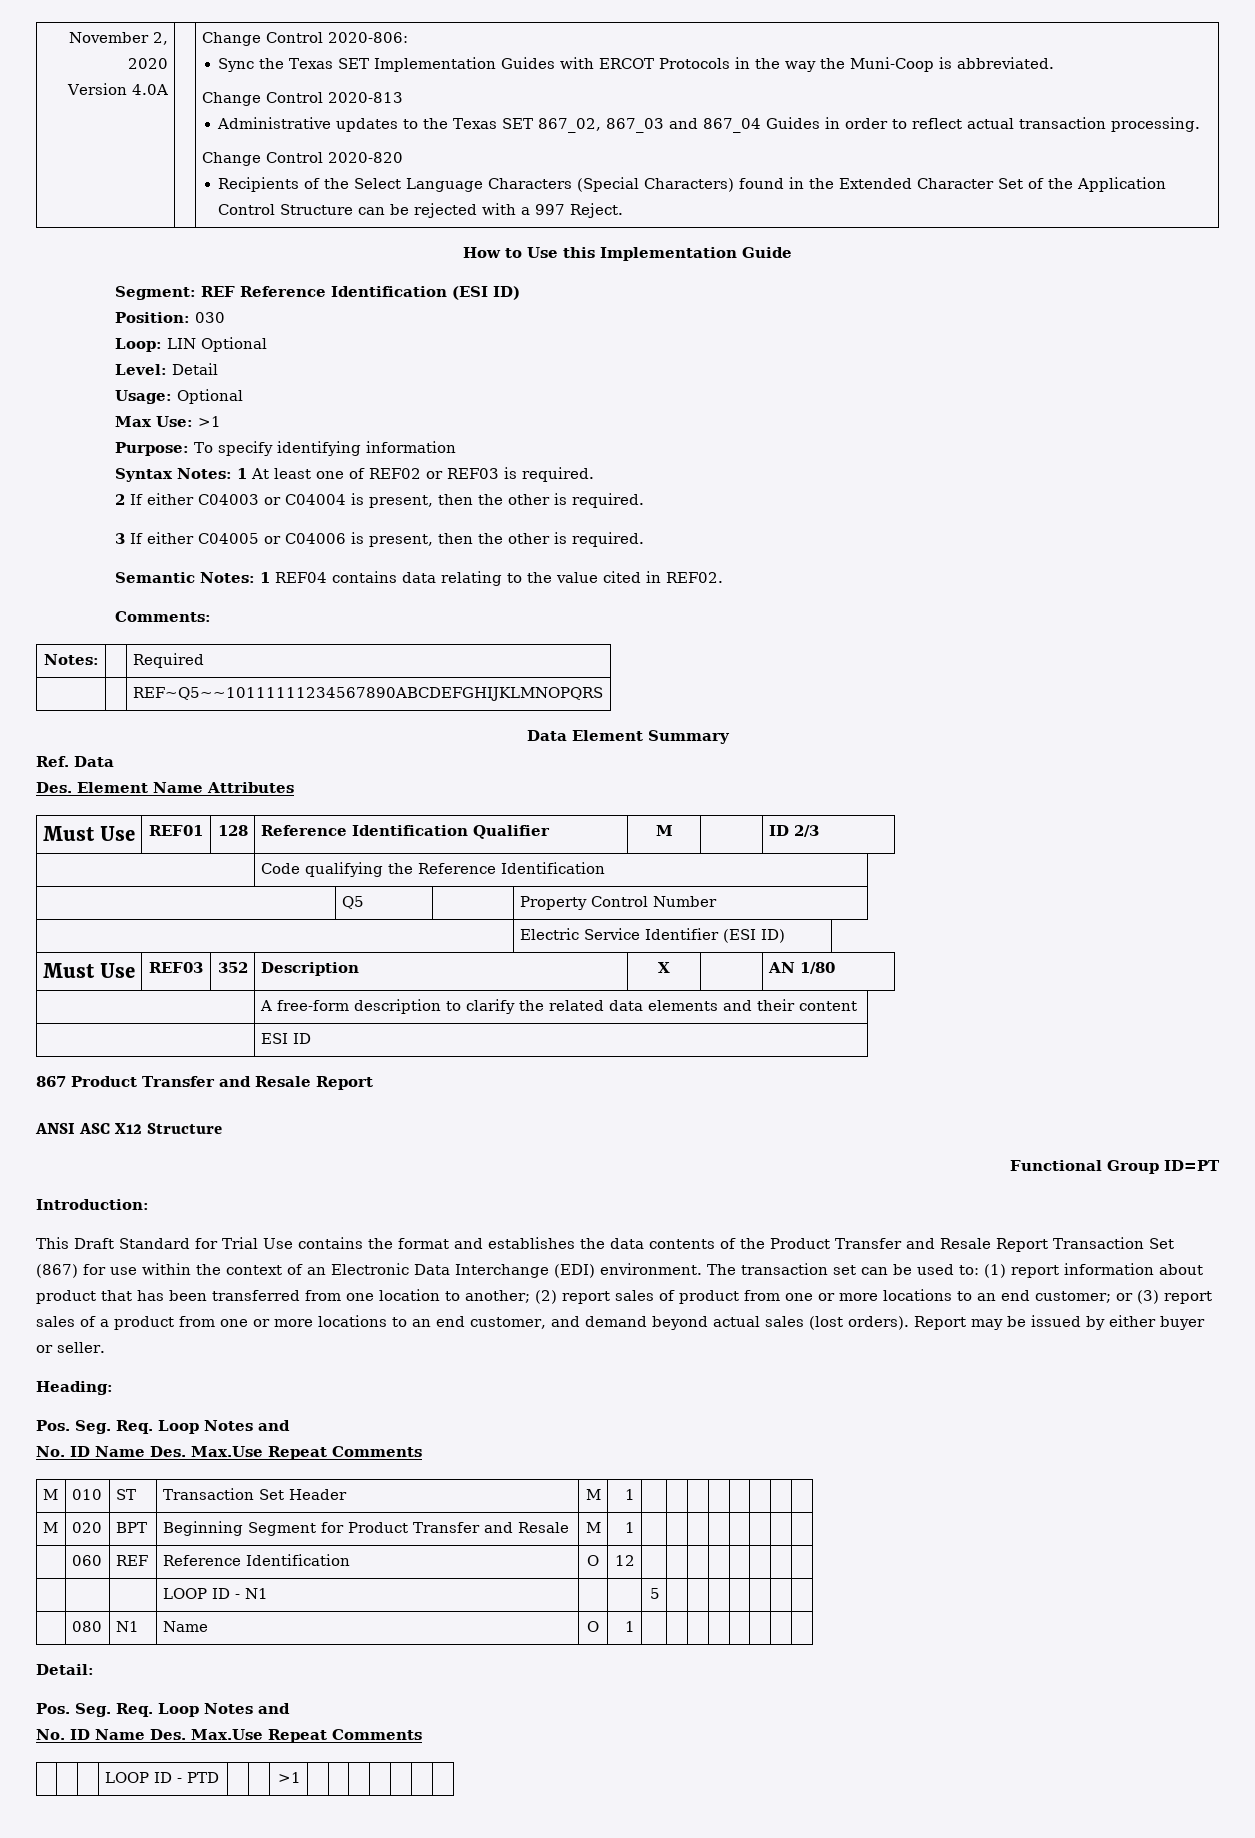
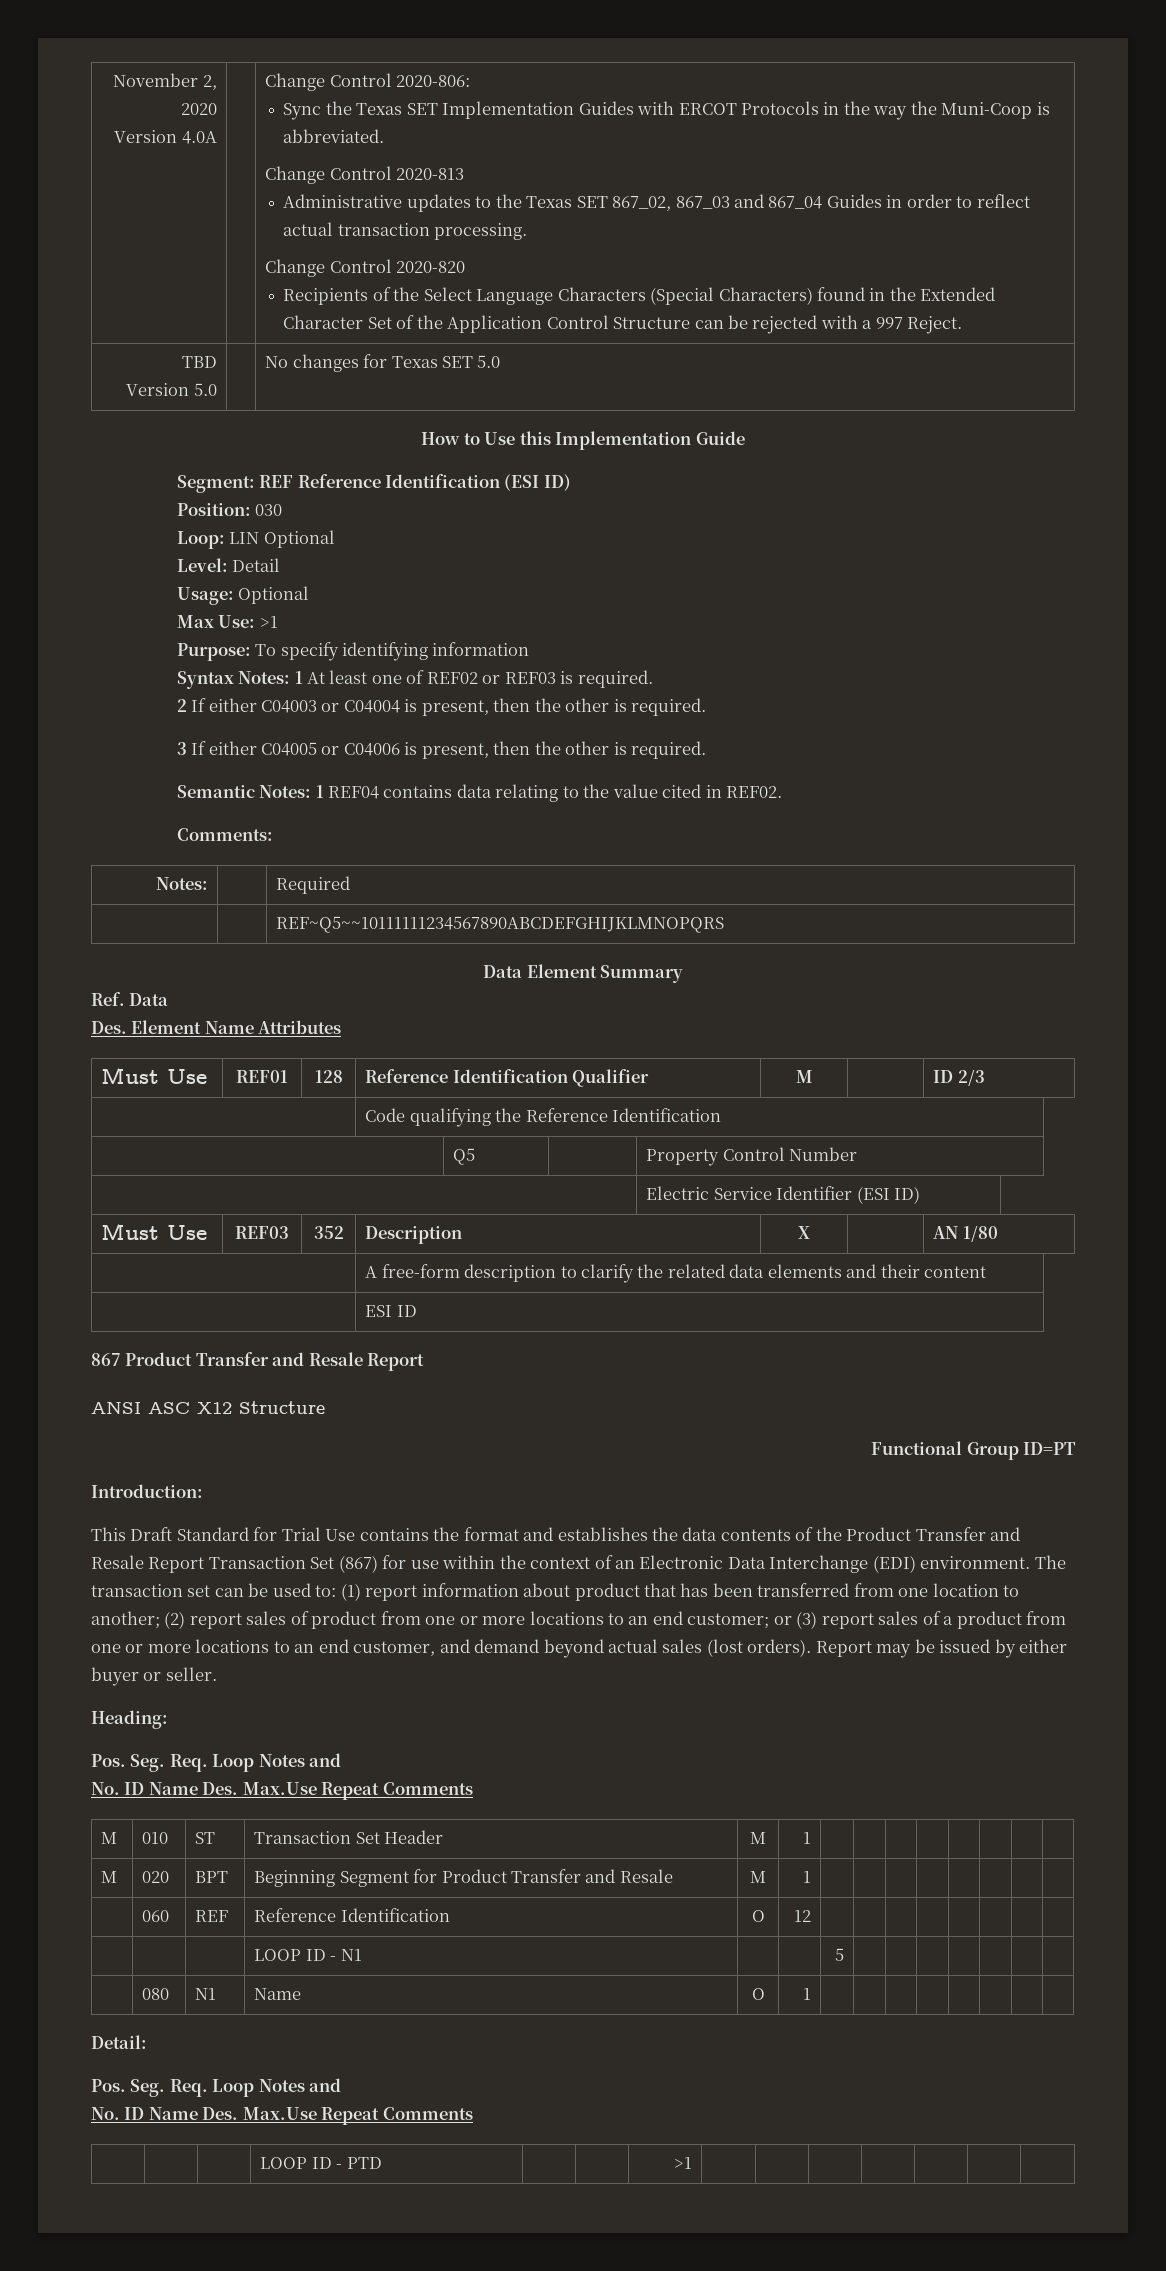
(624, 210) none -> [181,356,217,368] [126,383,217,396] [265,354,501,372] // TBD // Version 5.0 | | No changes for Texas SET 5.0

